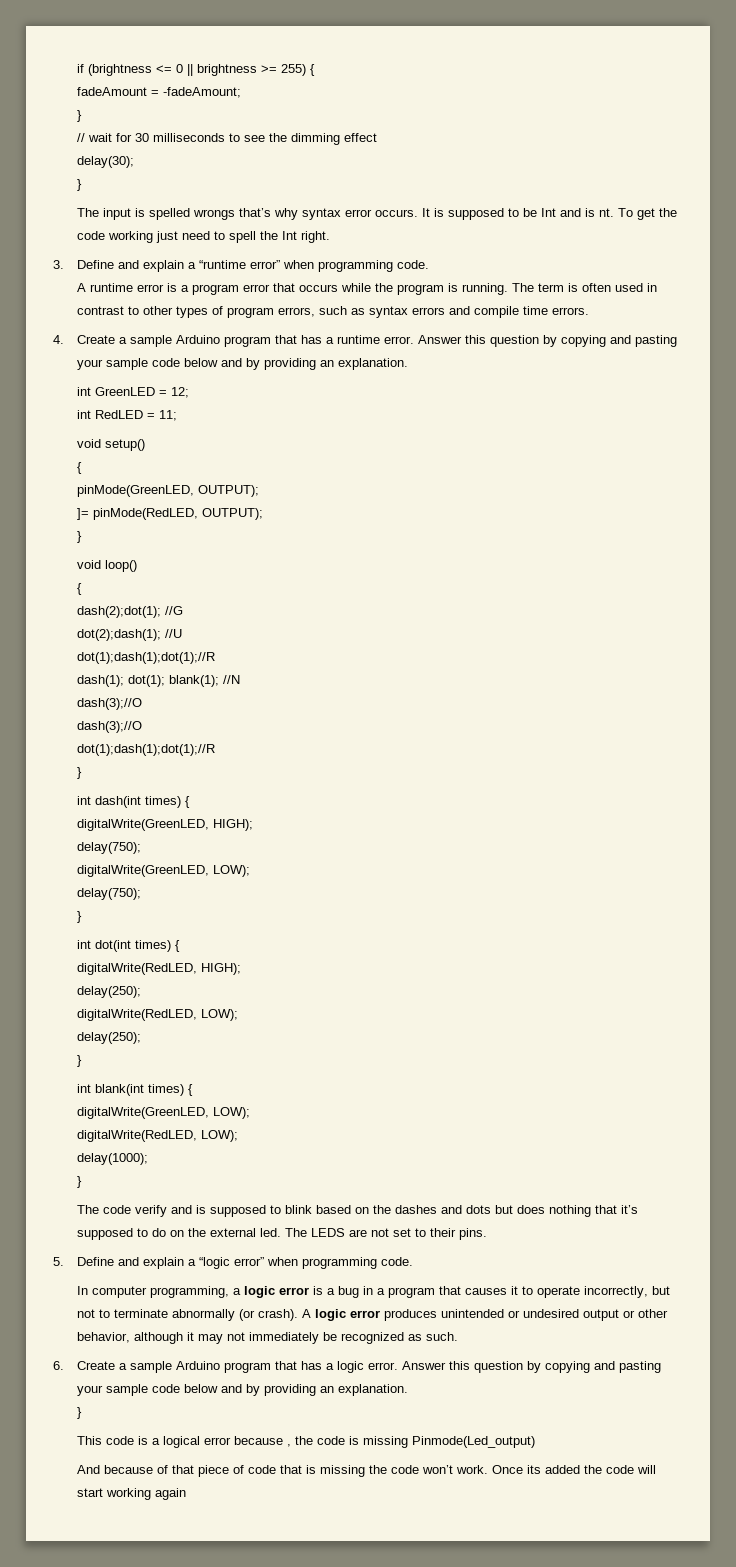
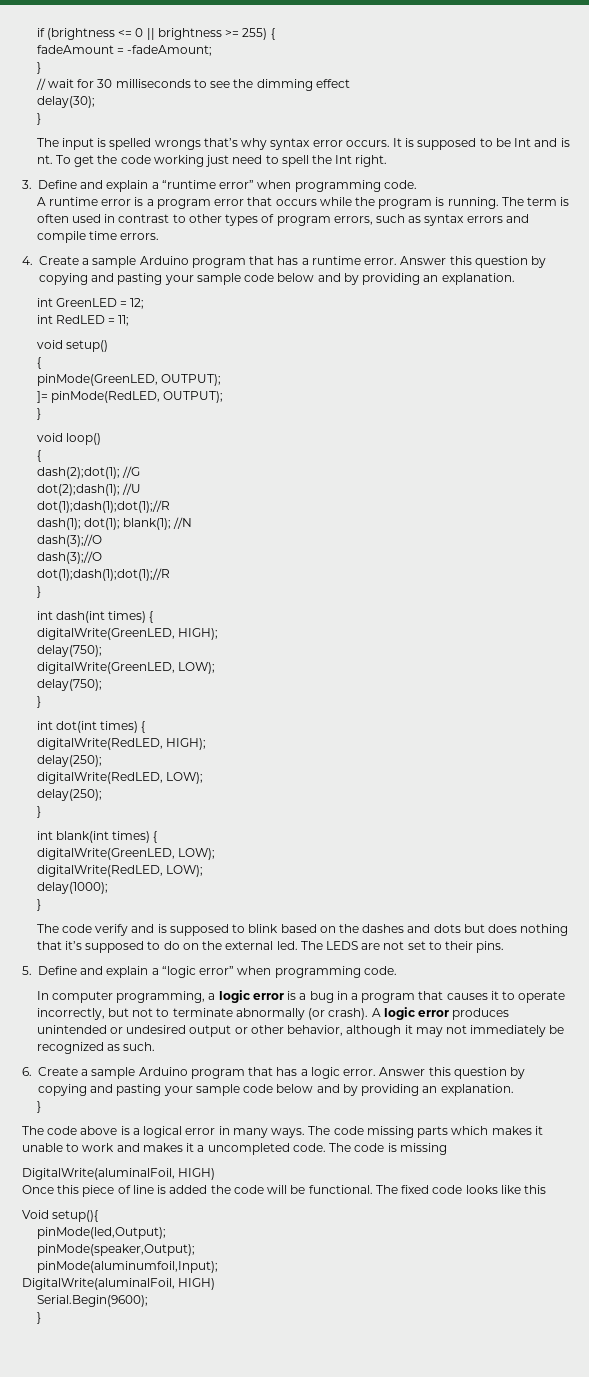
[77,1436,135,1445] This code -> [22,1126,118,1135] The code above
[234,1436,536,1448] [77,1465,657,1477] [77,1488,187,1500] because , the code is missing Pinmode(Led_output) // And because of that piece of code that is missing the code won’t work. Once its added the code will start working again -> [218,1126,543,1138] [22,1143,447,1155] [22,1168,216,1180] [22,1185,547,1197] [22,1210,99,1222] [36,1227,166,1239] [36,1244,195,1256] [36,1261,218,1273] [22,1278,216,1290] [36,1295,148,1307] [36,1312,41,1324] in many ways. The code missing parts which makes it unable to work and makes it a uncompleted code. The code is missing // DigitalWrite(aluminalFoil, HIGH) // Once this piece of line is added the code will be functional. The fixed code looks like this // Void setup(){ // pinMode(led,Output); // pinMode(speaker,Output); // pinMode(aluminumfoil,Input); // DigitalWrite(aluminalFoil, HIGH) // Serial.Begin(9600); // }

